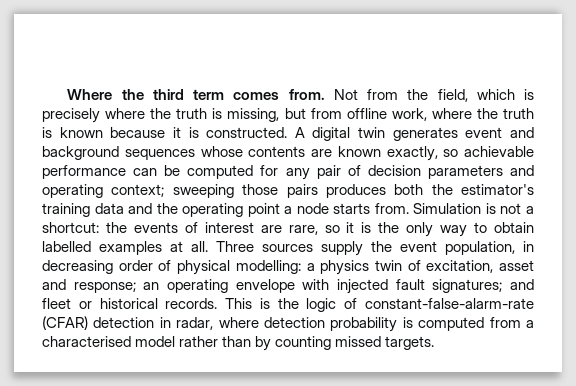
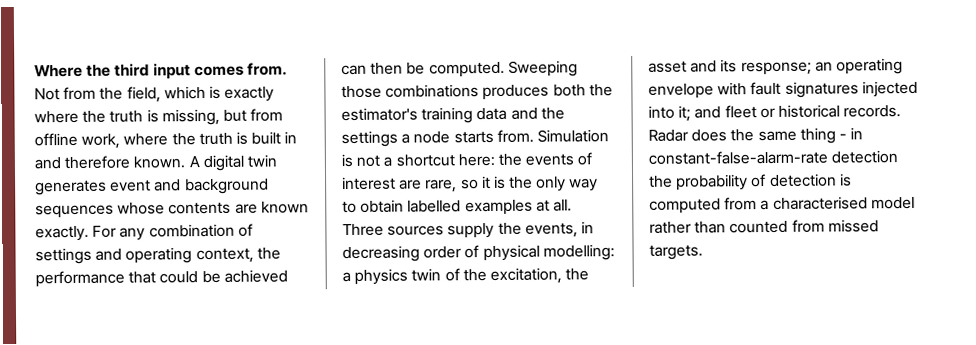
[193,89,225,100] term -> [152,63,191,80] input
[42,108,100,123] precisely -> [224,86,275,102] exactly
[59,127,288,138] known because it is constructed. -> [251,131,298,145] [34,155,186,170] built in and therefore known.
[386,146,534,161] [42,165,535,180] [42,184,318,198] exactly, so achievable performance can be computed for any pair of decision parameters and operating context; sweeping those pairs -> [35,223,253,242] [35,247,281,265] [35,269,288,288] [341,60,578,78] [341,84,480,99] exactly. For any combination of settings and operating context, the performance that could be achieved can then be computed. Sweeping those combinations
[182,203,280,217] operating point -> [341,130,398,148] settings
[42,222,99,233] shortcut: -> [395,153,495,167] shortcut here:
[400,241,515,255] event population, -> [524,222,578,238] events,
[426,260,494,273] excitation, -> [462,267,590,284] the excitation, the
(66, 284) none -> [720,59,738,73] its
[337,279,503,294] injected fault signatures; -> [750,80,918,98] [648,105,692,122] fault signatures injected into it;
[225,298,534,312] [42,316,398,332] This is the logic of constant-false-alarm-rate (CFAR) detection in radar, where detection probability -> [648,127,864,144] [648,150,899,165] [649,173,837,191] Radar does the same thing - in constant-false-alarm-rate detection the probability of detection
[255,336,332,351] by counting -> [729,219,825,234] counted from

